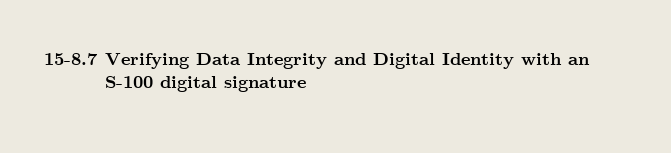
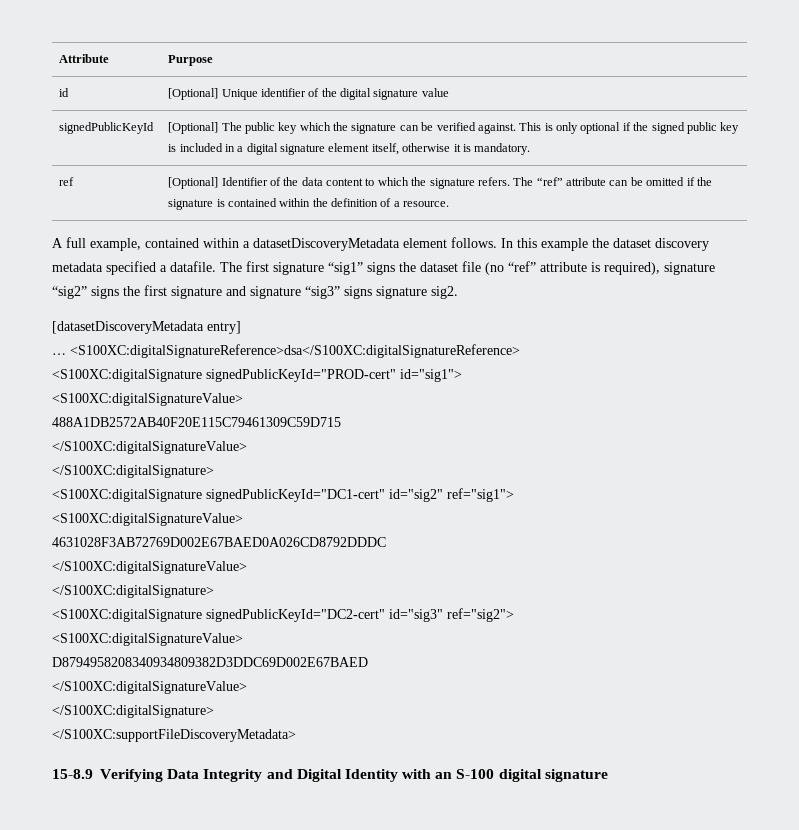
[44,53,98,65] 15-8.7 -> [59,54,110,63] [168,55,214,66] [59,88,70,97] [168,88,449,100] [59,122,155,134] [168,122,740,134] [168,143,531,155] [59,177,75,186] [168,177,712,189] [168,198,450,210] [52,237,709,251] [52,261,715,275] [52,285,458,299] [52,321,241,334] [52,344,520,358] [52,369,462,382] [52,393,243,406] [52,417,341,427] [52,441,247,454] [52,465,214,478] [52,488,514,502] [52,513,243,526] [52,537,386,547] [52,561,247,574] [52,585,214,598] [52,608,514,622] [52,633,243,646] [52,657,368,667] [52,681,247,694] [52,705,214,718] [52,729,296,742] [52,769,93,779] Attribute | Purpose // id | [Optional] Unique identifier of the digital signature value // signedPublicKeyId | [Optional] The public key which the signature can be verified against. This is only optional if the signed public key is included in a digital signature element itself, otherwise it is mandatory. // ref | [Optional] Identifier of the data content to which the signature refers. The “ref” attribute can be omitted if the signature is contained within the definition of a resource. // A full example, contained within a datasetDiscoveryMetadata element follows. In this example the dataset discovery metadata specified a datafile. The first signature “sig1” signs the dataset file (no “ref” attribute is required), signature “sig2” signs the first signature and signature “sig3” signs signature sig2. // [datasetDiscoveryMetadata entry] // … <S100XC:digitalSignatureReference>dsa</S100XC:digitalSignatureReference> // <S100XC:digitalSignature signedPublicKeyId="PROD-cert" id="sig1"> // <S100XC:digitalSignatureValue> // 488A1DB2572AB40F20E115C79461309C59D715 // </S100XC:digitalSignatureValue> // </S100XC:digitalSignature> // <S100XC:digitalSignature signedPublicKeyId="DC1-cert" id="sig2" ref="sig1"> // <S100XC:digitalSignatureValue> // 4631028F3AB72769D002E67BAED0A026CD8792DDDC // </S100XC:digitalSignatureValue> // </S100XC:digitalSignature> // <S100XC:digitalSignature signedPublicKeyId="DC2-cert" id="sig3" ref="sig2"> // <S100XC:digitalSignatureValue> // D8794958208340934809382D3DDC69D002E67BAED // </S100XC:digitalSignatureValue> // </S100XC:digitalSignature> // </S100XC:supportFileDiscoveryMetadata> // 15-8.9

